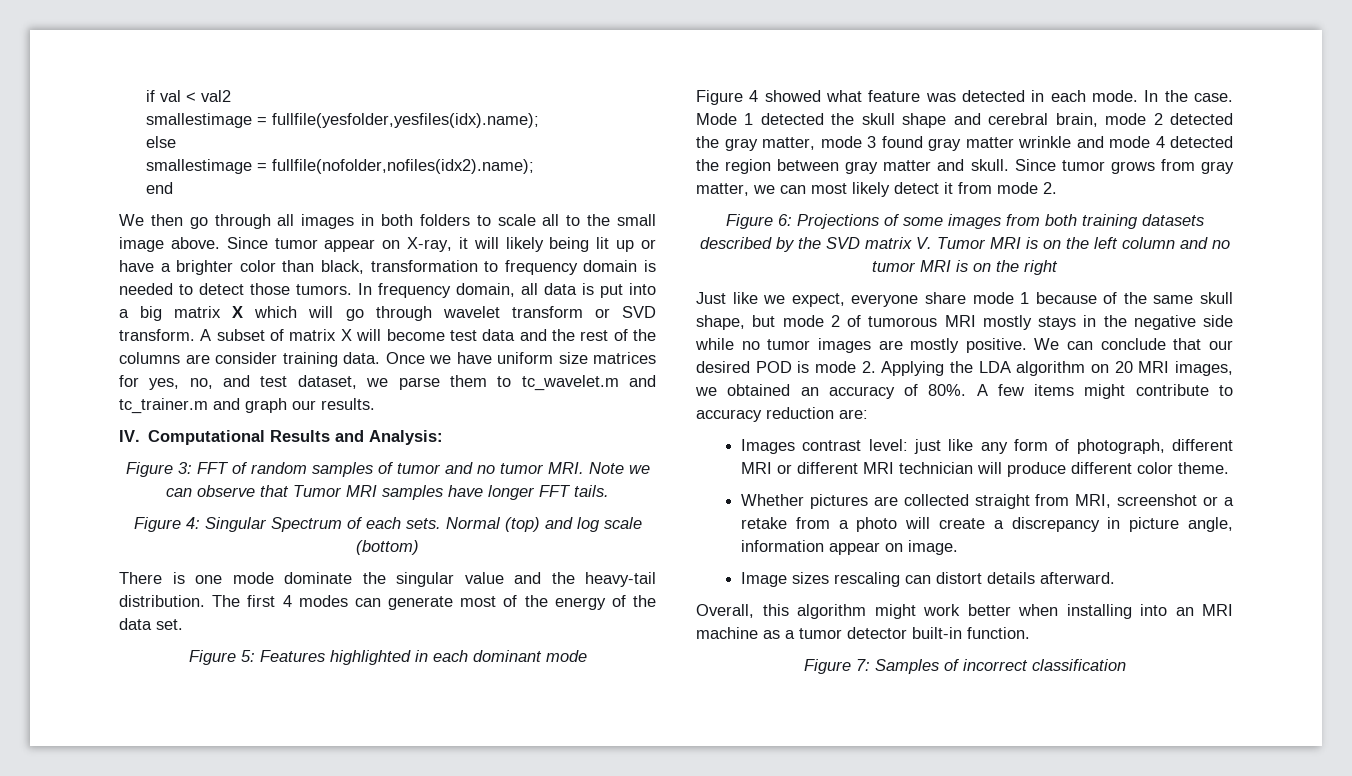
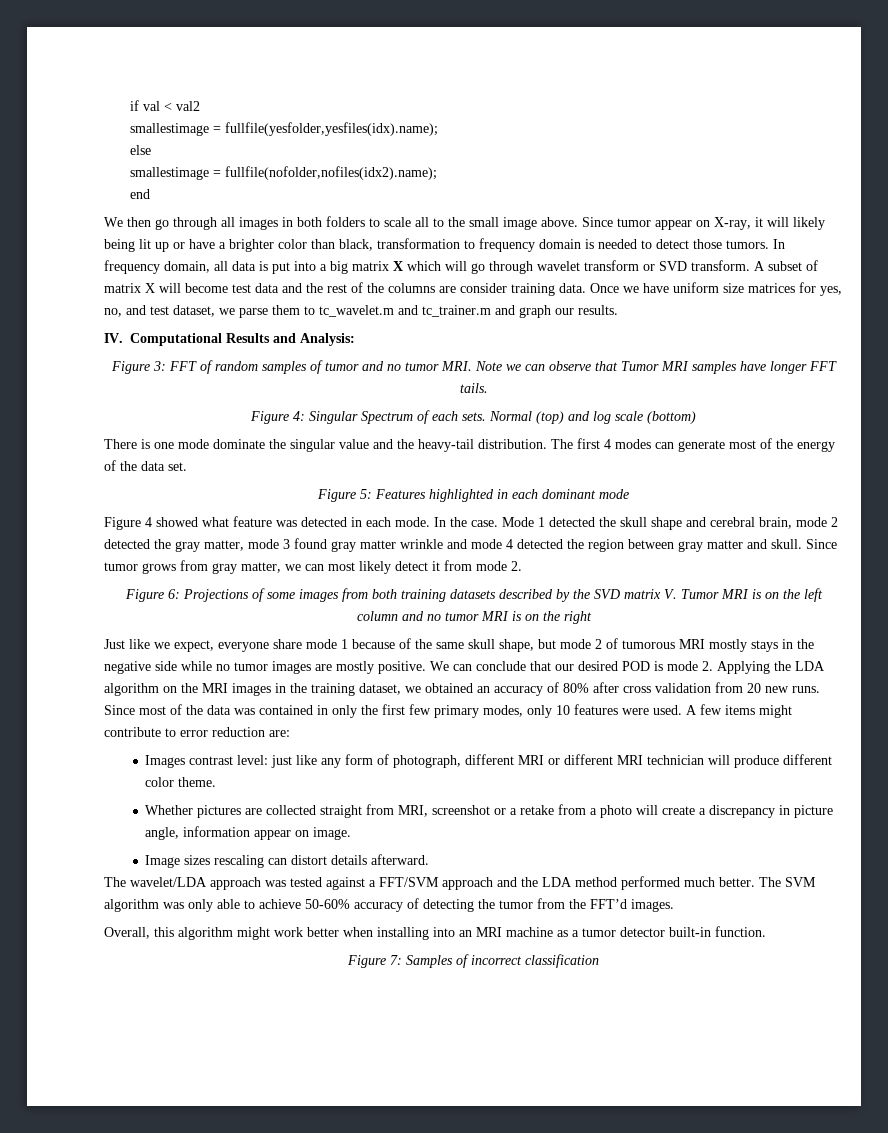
[1114,361,1233,376] 20 MRI images, -> [181,683,401,696] the MRI images in the training dataset,
[928,384,967,396] 80%. -> [563,682,820,693] [104,704,682,718] 80% after cross validation from 20 new runs. Since most of the data was contained in only the first few primary modes, only 10 features were used.
[696,409,762,422] accuracy -> [180,730,208,737] error
(1116, 578) none -> [104,876,816,890] [104,898,674,912] // The wavelet/LDA approach was tested against a FFT/SVM approach and the LDA method performed much better. The SVM algorithm was only able to achieve 50-60% accuracy of detecting the tumor from the FFT’d images.

